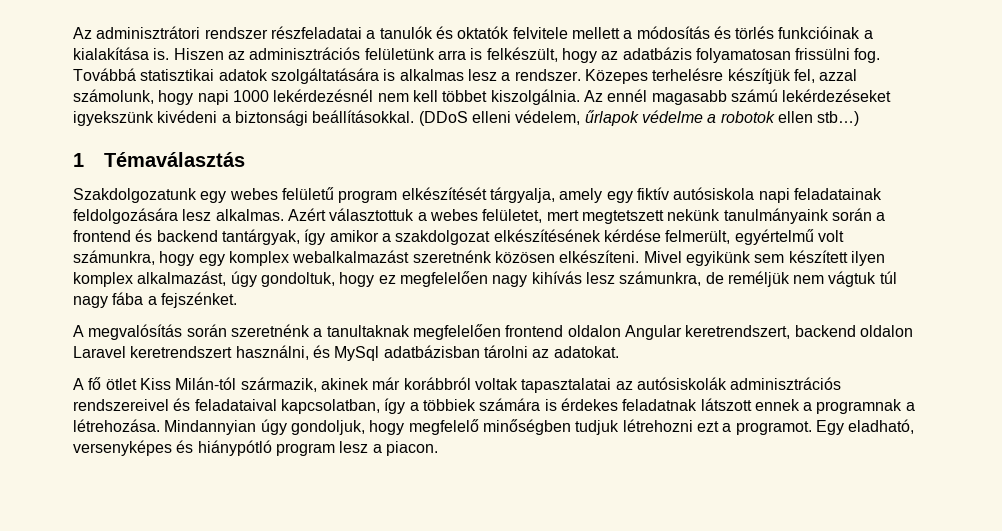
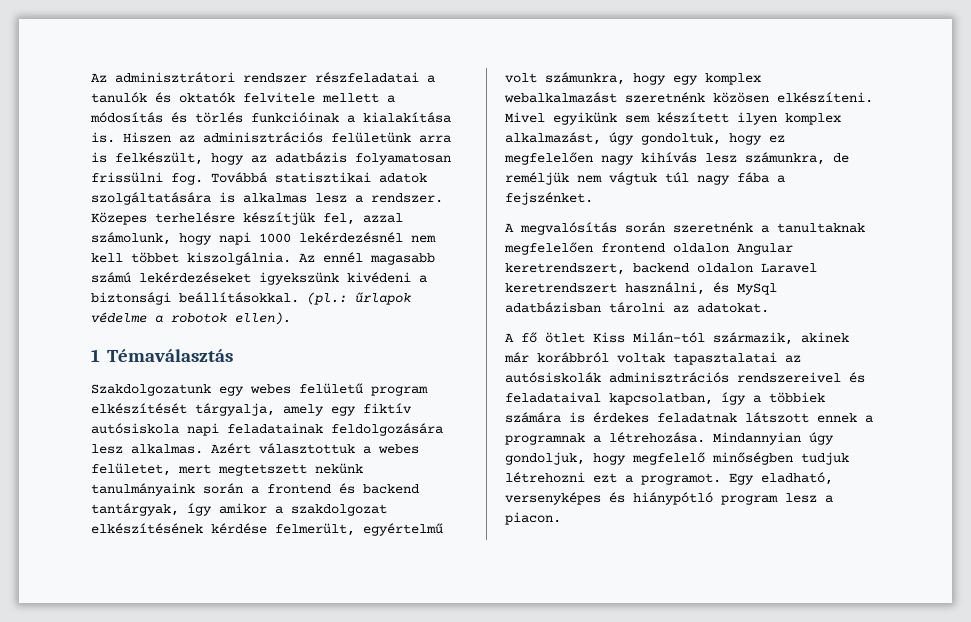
[418,110,581,126] (DDoS elleni védelem, -> [307,292,347,305] (pl.:
[777,111,860,126] ellen stb…) -> [235,312,291,325] ellen).

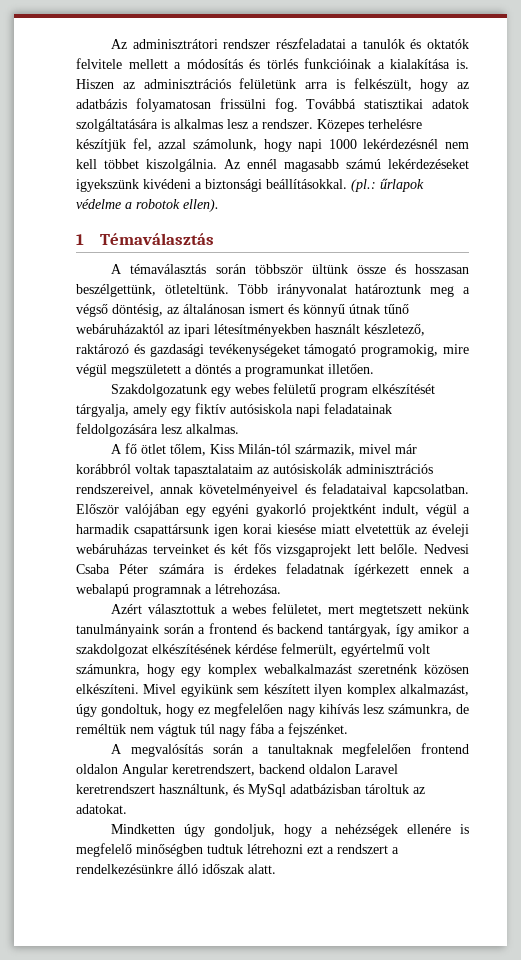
(234, 355) none -> [111,264,469,274] [76,284,470,297] [76,304,409,317] [76,324,425,337] [76,344,469,357] [76,364,374,377] // A témaválasztás során többször ültünk össze és hosszasan beszélgettünk, ötleteltünk. Több irányvonalat határoztunk meg a végső döntésig, az általánosan ismert és könnyű útnak tűnő webáruházaktól az ipari létesítményekben használt készletező, raktározó és gazdasági tevékenységeket támogató programokig, mire végül megszületett a döntés a programunkat illetően.
(203, 449) none -> [111,443,418,456] [76,464,433,477] [76,483,469,497] [76,504,470,517] [76,524,469,537] [76,543,469,557] [76,563,470,577] [76,584,281,597] // A fő ötlet tőlem, Kiss Milán-tól származik, mivel már korábbról voltak tapasztalataim az autósiskolák adminisztrációs rendszereivel, annak követelményeivel és feladataival kapcsolatban. Először valójában egy egyéni gyakorló projektként indult, végül a harmadik csapattársunk igen korai kiesése miatt elvetettük az éveleji webáruházas terveinket és két fős vizsgaprojekt lett belőle. Nedvesi Csaba Péter számára is érdekes feladatnak ígérkezett ennek a webalapú programnak a létrehozása. //
[505,172,569,185] reméljük -> [76,724,126,734] reméltük
[673,222,753,233] szeretnénk -> (243, 749) none
[625,282,705,295] használni, -> [159,784,229,796] használtunk,
[609,302,665,313] tárolni -> [365,784,409,794] tároltuk
[505,332,849,345] [504,352,801,365] [505,372,865,383] [505,392,825,405] [505,412,873,423] [505,432,834,445] [505,452,626,465] A fő ötlet Kiss Milán-tól származik, akinek már korábbról voltak tapasztalatai az autósiskolák adminisztrációs rendszereivel és feladataival kapcsolatban, így a többiek számára is érdekes feladatnak látszott ennek a programnak a létrehozása. Mindannyian úgy gondoljuk, hogy -> [111,824,469,837] Mindketten úgy gondoljuk, hogy a nehézségek ellenére is
[801,452,849,465] tudjuk -> [207,844,243,854] tudtuk
[641,472,833,485] [505,492,833,505] [505,512,561,525] programot. Egy eladható, versenyképes és hiánypótló program lesz a piacon. -> [337,844,399,854] [76,864,276,874] rendszert a rendelkezésünkre álló időszak alatt.

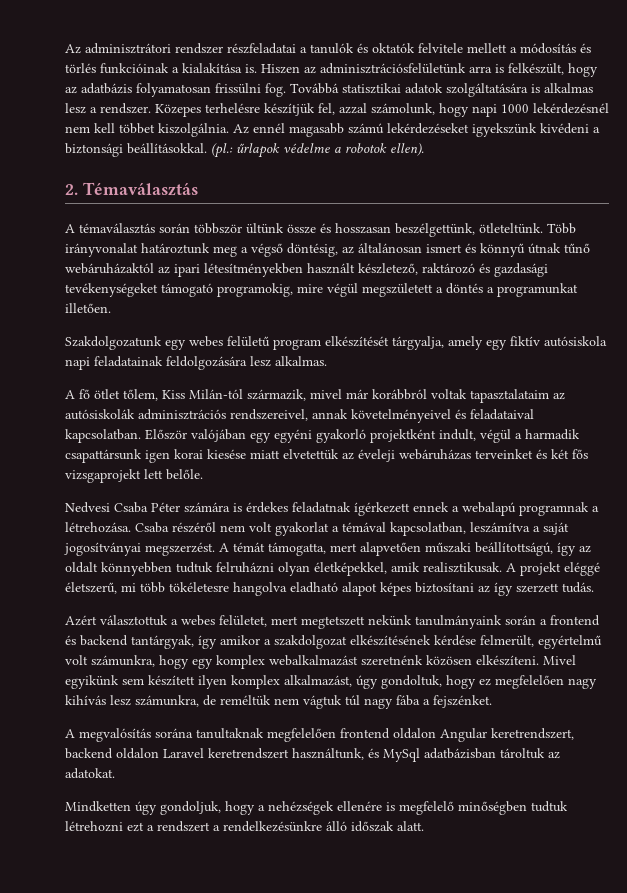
[143,78,297,89] adminisztrációs felületünk -> [320,63,466,74] adminisztrációsfelületünk
[76,234,84,245] 1 -> [65,184,78,195] 2.
(419, 549) none -> (203, 474) //
(281, 589) none -> [135,522,569,536] [64,542,591,556] [65,562,600,576] [65,582,594,596] Csaba részéről nem volt gyakorlat a témával kapcsolatban, leszámítva a saját jogosítványai megszerzést. A témát támogatta, mert alapvetően műszaki beállítottságú, így az oldalt könnyebben tudtuk felruházni olyan életképekkel, amik realisztikusak. A projekt eléggé életszerű, mi több tökéletesre hangolva eladható alapot képes biztosítani az így szerzett tudás.
[212,744,260,754] során a -> [155,728,193,738] sorána

